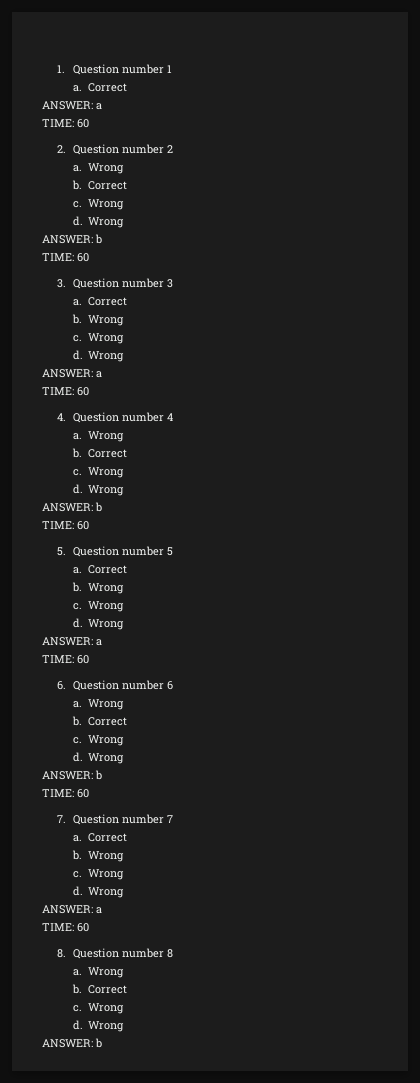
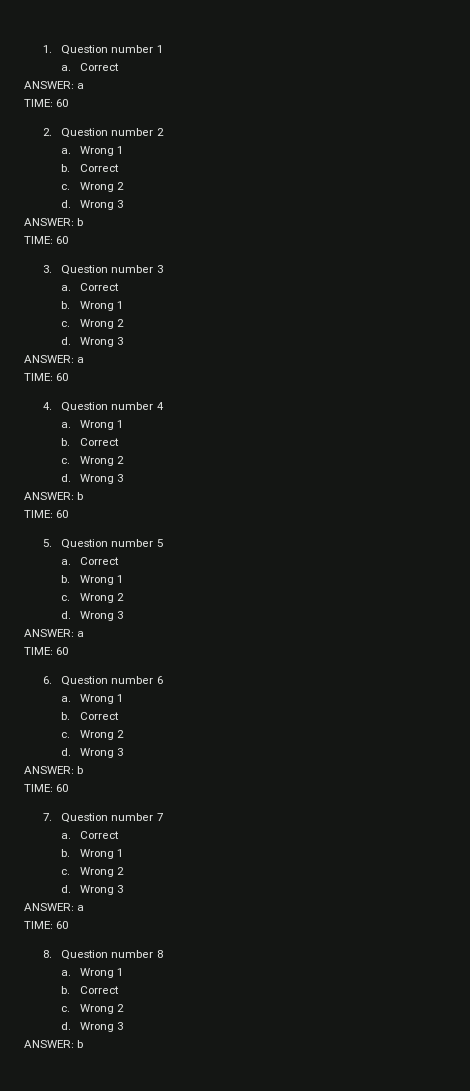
[71,180,128,190] [72,199,125,210] [72,216,125,228] // b. Correct // c. Wrong // d. Wrong -> [117,146,124,154] [61,164,119,172] [61,182,125,192] [61,200,124,210] 1 // b. Correct // c. Wrong 2 // d. Wrong 3
[72,333,125,344] [72,350,125,362] // c. Wrong // d. Wrong -> [117,301,124,309] [61,319,125,329] [61,337,124,347] 1 // c. Wrong 2 // d. Wrong 3
[71,448,128,458] [72,467,125,478] [72,484,125,496] // b. Correct // c. Wrong // d. Wrong -> [117,420,124,428] [61,438,119,446] [61,456,125,466] [61,474,124,484] 1 // b. Correct // c. Wrong 2 // d. Wrong 3
[72,601,125,612] [72,618,125,630] // c. Wrong // d. Wrong -> [117,575,124,583] [61,593,125,603] [61,611,124,621] 1 // c. Wrong 2 // d. Wrong 3
[71,716,128,726] [72,735,125,746] [72,752,125,764] // b. Correct // c. Wrong // d. Wrong -> [117,694,124,702] [61,712,119,720] [61,730,125,740] [61,748,124,758] 1 // b. Correct // c. Wrong 2 // d. Wrong 3
[72,869,125,880] [72,886,125,898] // c. Wrong // d. Wrong -> [117,849,124,857] [61,867,125,877] [61,885,124,895] 1 // c. Wrong 2 // d. Wrong 3
[71,984,128,994] [72,1003,125,1014] [72,1020,125,1032] // b. Correct // c. Wrong // d. Wrong -> [117,968,124,976] [61,986,119,994] [61,1004,125,1014] [61,1022,124,1032] 1 // b. Correct // c. Wrong 2 // d. Wrong 3

